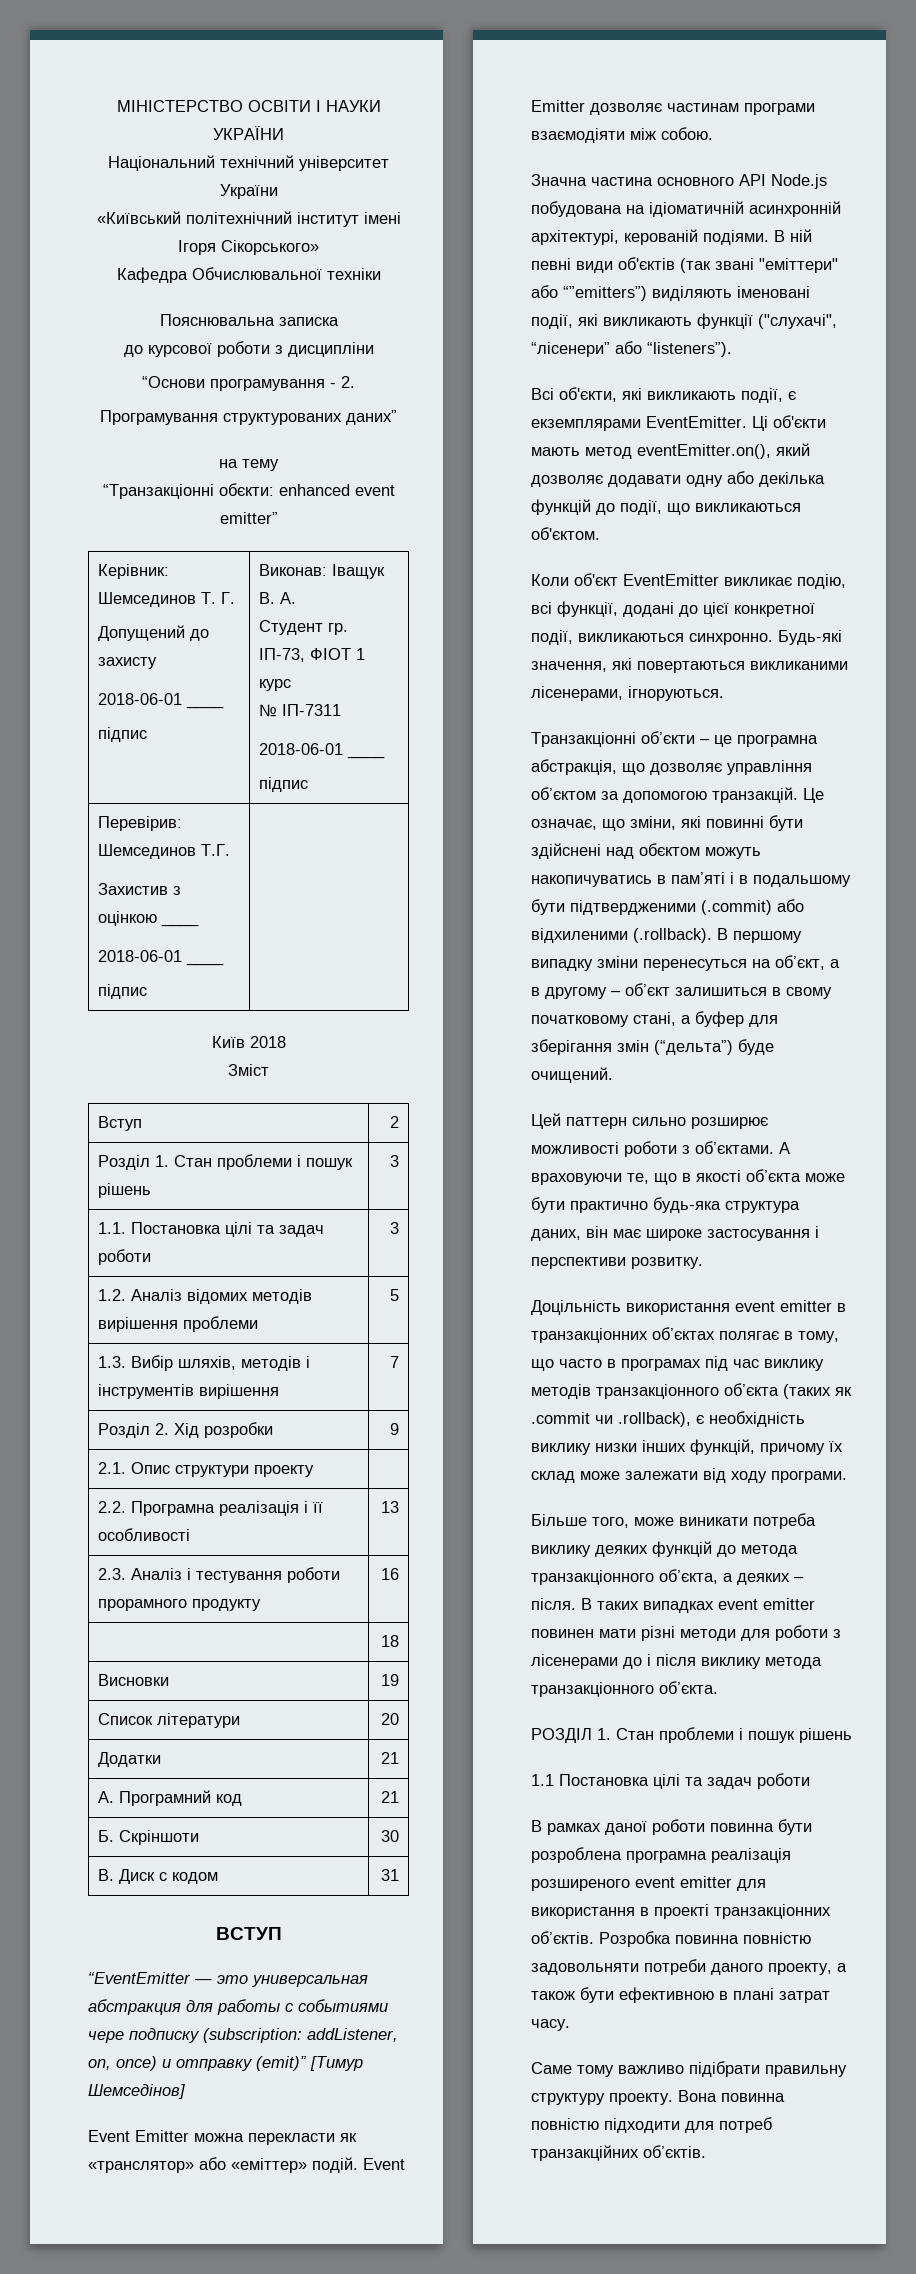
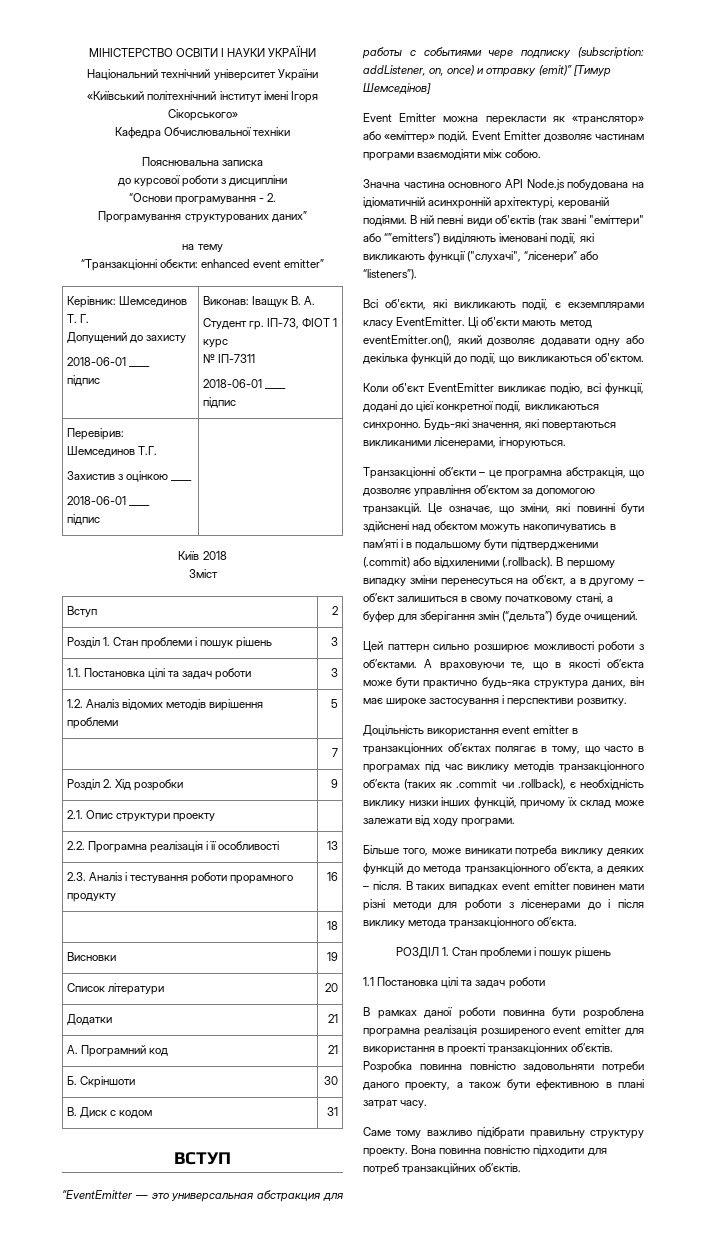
[98,1355,311,1371] [98,1384,280,1399] 1.3. Вибір шляхів, методів і інструментів вирішення -> (339, 703) none
(641, 425) none -> [363,320,393,328] класу

